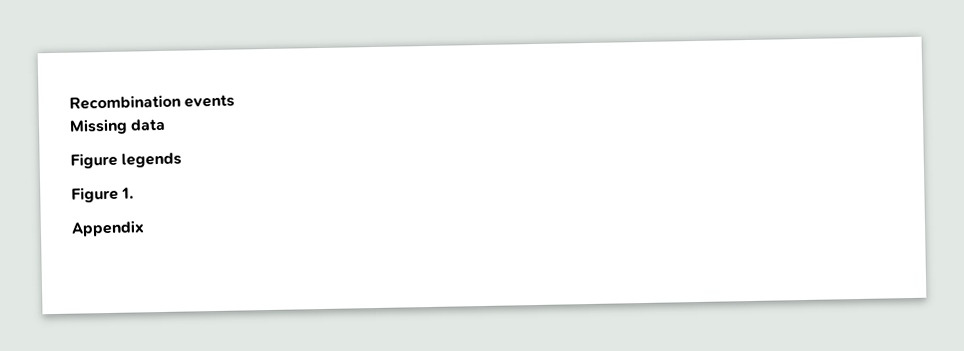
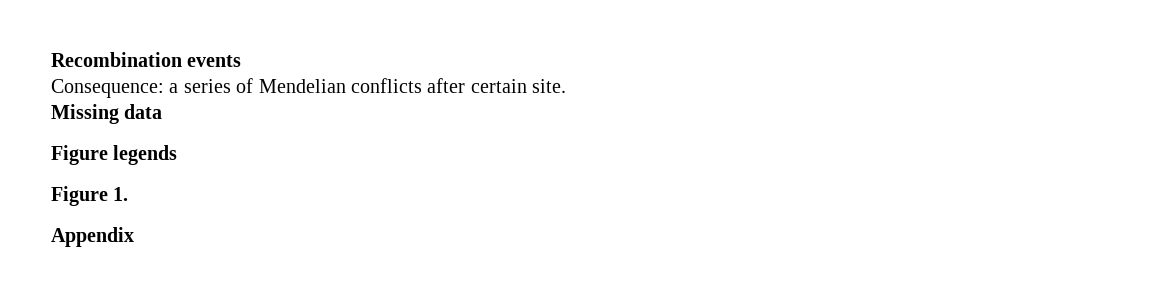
(236, 101) none -> [51,78,567,98] // Consequence: a series of Mendelian conflicts after certain site.

